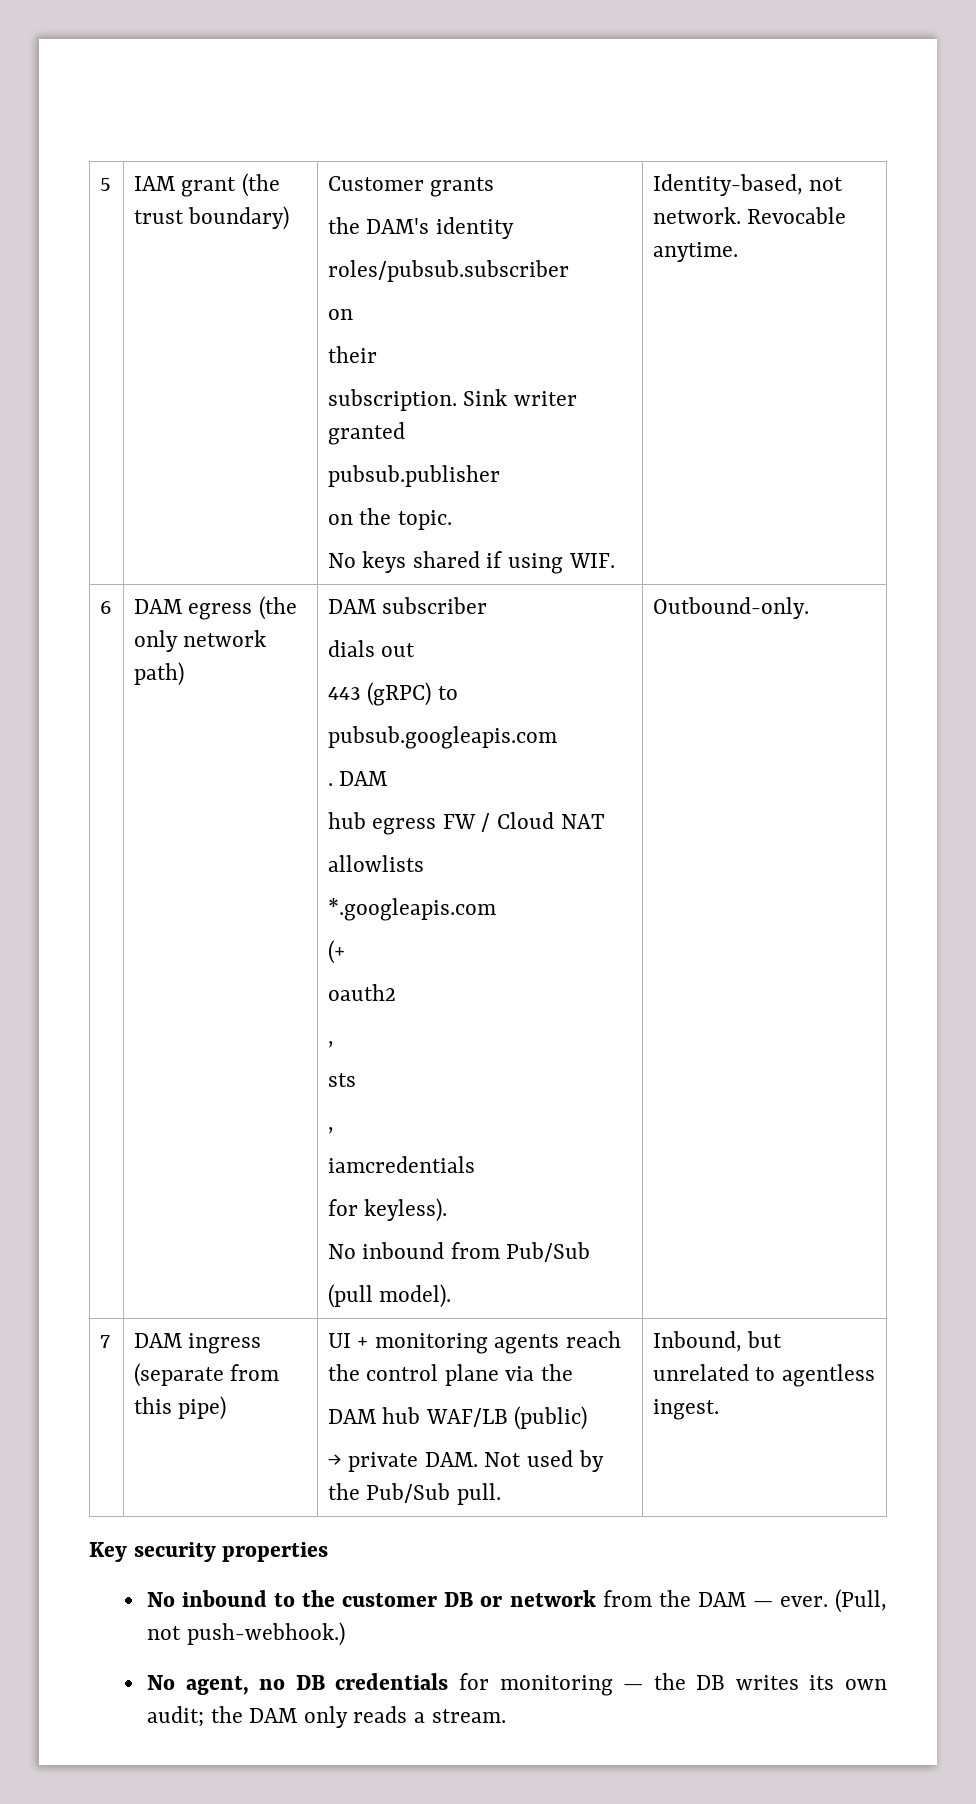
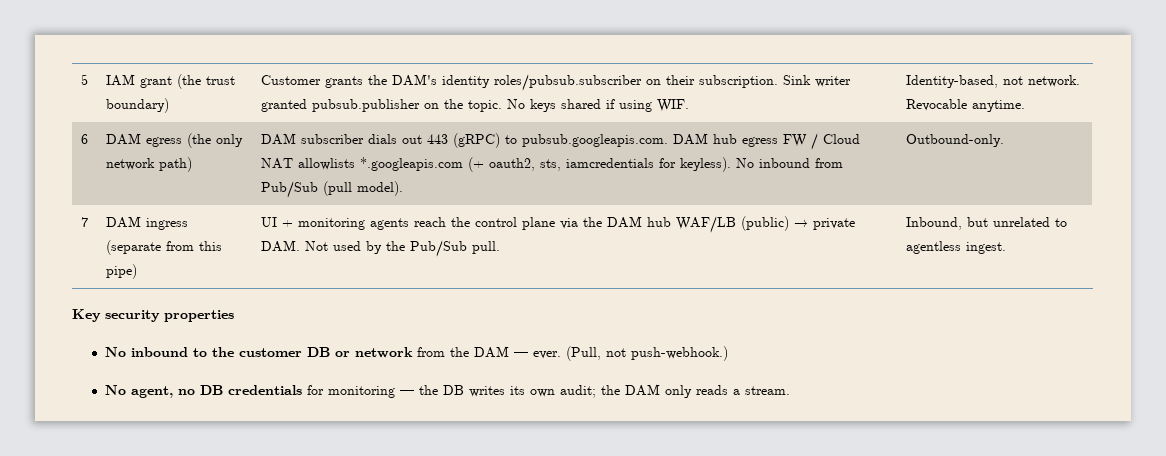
(495, 187) // -> (363, 82) none
(514, 228) // -> (490, 81) none
[327,309,353,320] // on // -> [645,79,661,85] on
(377, 354) // -> (695, 80) none
(405, 433) // -> (307, 105) none
(500, 476) // -> (420, 105) none
(452, 520) // -> (502, 106) none
(488, 605) // -> (364, 139) none
(416, 650) // -> (422, 139) none
[327,726,557,749] [327,771,389,786] // pubsub.googleapis.com // . DAM // -> [521,133,708,147] pubsub.googleapis.com. DAM
(605, 821) // -> (293, 163) none
(424, 863) // -> (355, 164) none
(496, 909) // -> (463, 164) none
[327,984,396,1001] [327,1041,334,1048] [327,1073,356,1087] [327,1127,334,1134] // oauth2 // , // sts // , // -> [488,158,561,171] oauth2, sts,
(475, 1164) // -> (654, 163) none
(448, 1210) // -> (731, 164) none
(591, 1252) // -> (318, 189) none
(573, 1372) // -> (602, 222) none
(588, 1418) // -> (789, 223) none

